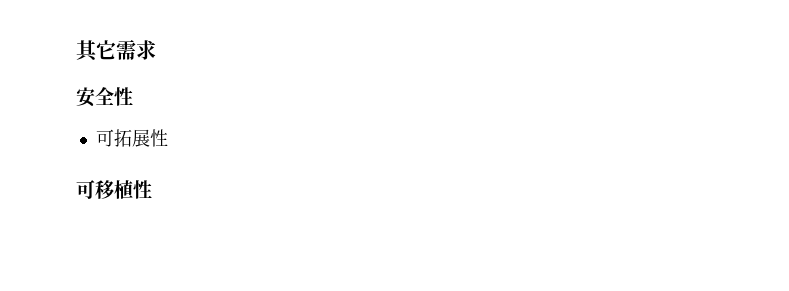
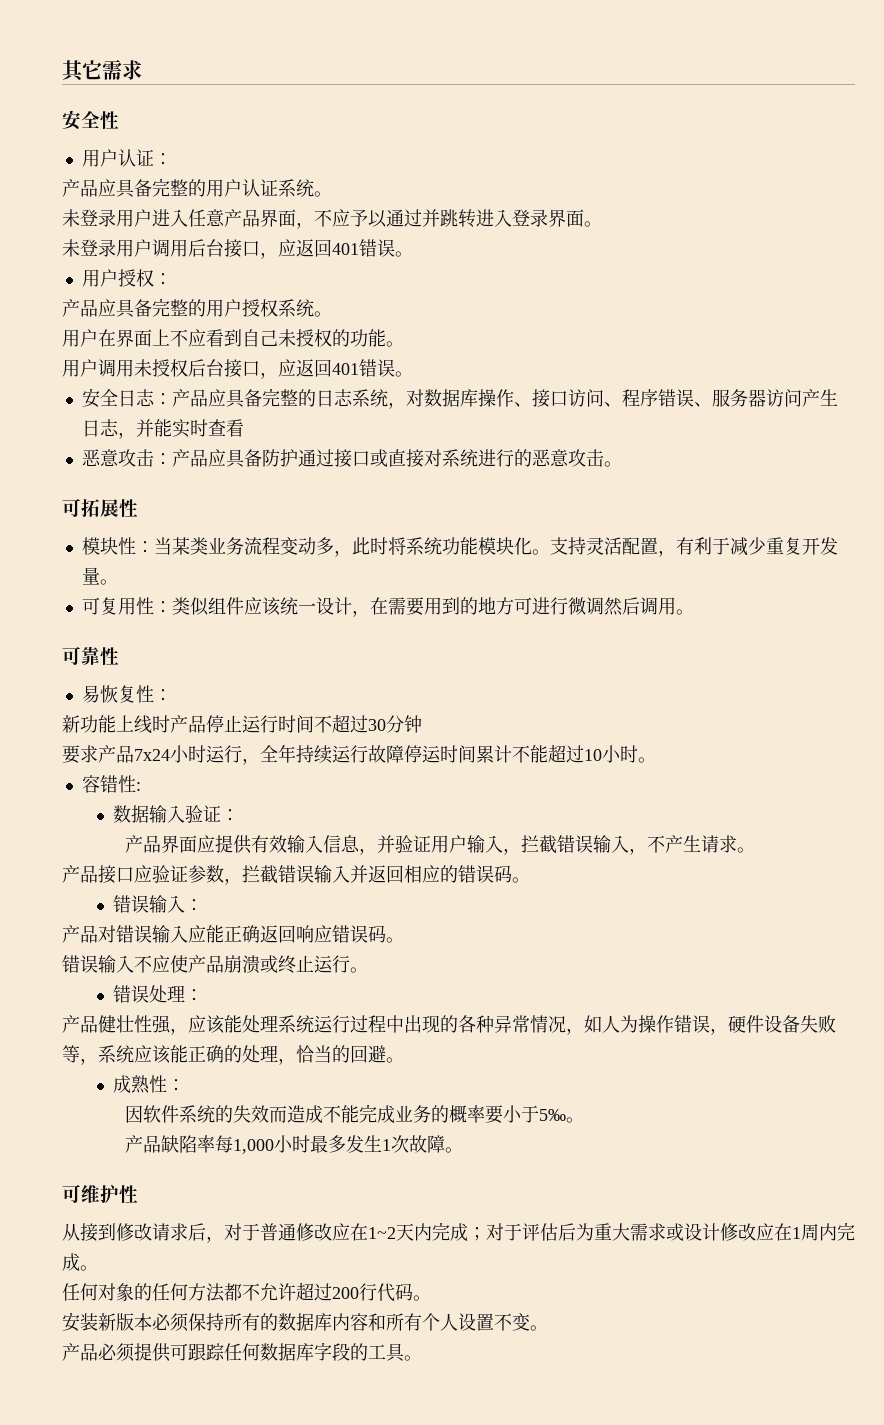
[95,129,168,147] [76,180,152,199] 可拓展性 // 可移植性 -> [81,149,172,167] [62,178,332,198] [62,209,602,229] [62,239,413,259] [81,269,172,287] [62,298,332,318] [62,329,404,347] [62,359,413,379] [81,388,838,409] [81,419,244,439] [81,449,622,468] [62,498,138,518] [81,537,838,557] [81,567,118,585] [81,597,694,617] [62,646,119,666] [81,685,172,703] [62,714,422,734] [62,744,656,765] [81,775,141,793] [113,805,240,823] [125,835,756,855] [62,865,530,885] [113,895,204,913] [62,925,404,943] [62,955,368,974] [113,985,204,1003] [62,1015,836,1035] [62,1045,404,1065] [113,1075,186,1094] [125,1104,585,1124] [125,1135,464,1154] [62,1184,138,1204] [62,1222,855,1243] [62,1253,98,1271] [62,1282,431,1302] [62,1312,548,1332] [62,1342,422,1362] 用户认证： // 产品应具备完整的用户认证系统。 // 未登录用户进入任意产品界面，不应予以通过并跳转进入登录界面。 // 未登录用户调用后台接口，应返回401错误。 // 用户授权： // 产品应具备完整的用户授权系统。 // 用户在界面上不应看到自己未授权的功能。 // 用户调用未授权后台接口，应返回401错误。 // 安全日志：产品应具备完整的日志系统，对数据库操作、接口访问、程序错误、服务器访问产生日志，并能实时查看 // 恶意攻击：产品应具备防护通过接口或直接对系统进行的恶意攻击。 // 可拓展性 // 模块性：当某类业务流程变动多，此时将系统功能模块化。支持灵活配置，有利于减少重复开发量。 // 可复用性：类似组件应该统一设计，在需要用到的地方可进行微调然后调用。 // 可靠性 // 易恢复性： // 新功能上线时产品停止运行时间不超过30分钟 // 要求产品7x24小时运行，全年持续运行故障停运时间累计不能超过10小时。 // 容错性: // 数据输入验证： // 产品界面应提供有效输入信息，并验证用户输入，拦截错误输入，不产生请求。 // 产品接口应验证参数，拦截错误输入并返回相应的错误码。 // 错误输入： // 产品对错误输入应能正确返回响应错误码。 // 错误输入不应使产品崩溃或终止运行。 // 错误处理： // 产品健壮性强，应该能处理系统运行过程中出现的各种异常情况，如人为操作错误，硬件设备失败等，系统应该能正确的处理，恰当的回避。 // 成熟性： // 因软件系统的失效而造成不能完成业务的概率要小于5‰。 // 产品缺陷率每1,000小时最多发生1次故障。 // 可维护性 // 从接到修改请求后，对于普通修改应在1~2天内完成；对于评估后为重大需求或设计修改应在1周内完成。 // 任何对象的任何方法都不允许超过200行代码。 // 安装新版本必须保持所有的数据库内容和所有个人设置不变。 // 产品必须提供可跟踪任何数据库字段的工具。

